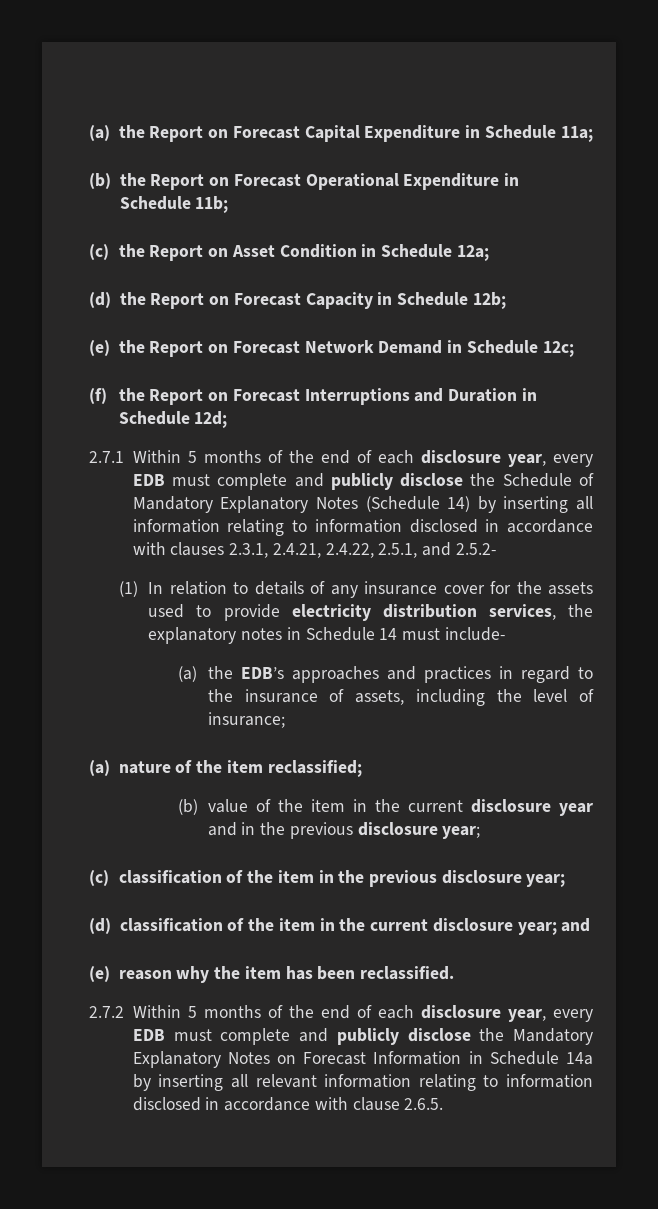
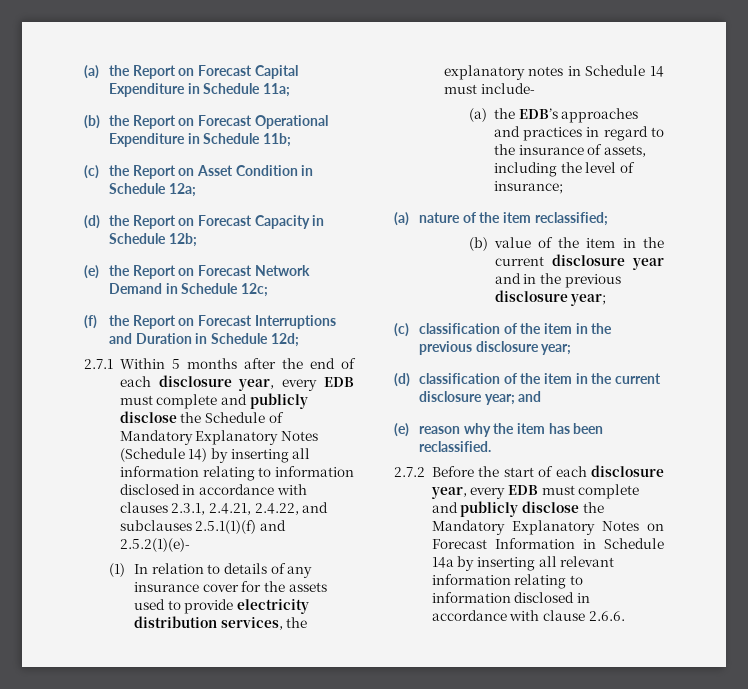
[267,450,283,463] of -> [243,358,276,369] after
[378,542,496,558] 2.5.1, and 2.5.2- -> [302,502,329,513] [119,520,287,534] [119,538,190,552] and subclauses 2.5.1(1)(f) and 2.5.2(1)(e)-
[132,1005,350,1019] Within 5 months of the end -> [431,466,534,477] Before the start
[404,1098,444,1110] 2.6.5. -> [588,611,625,621] 2.6.6.

